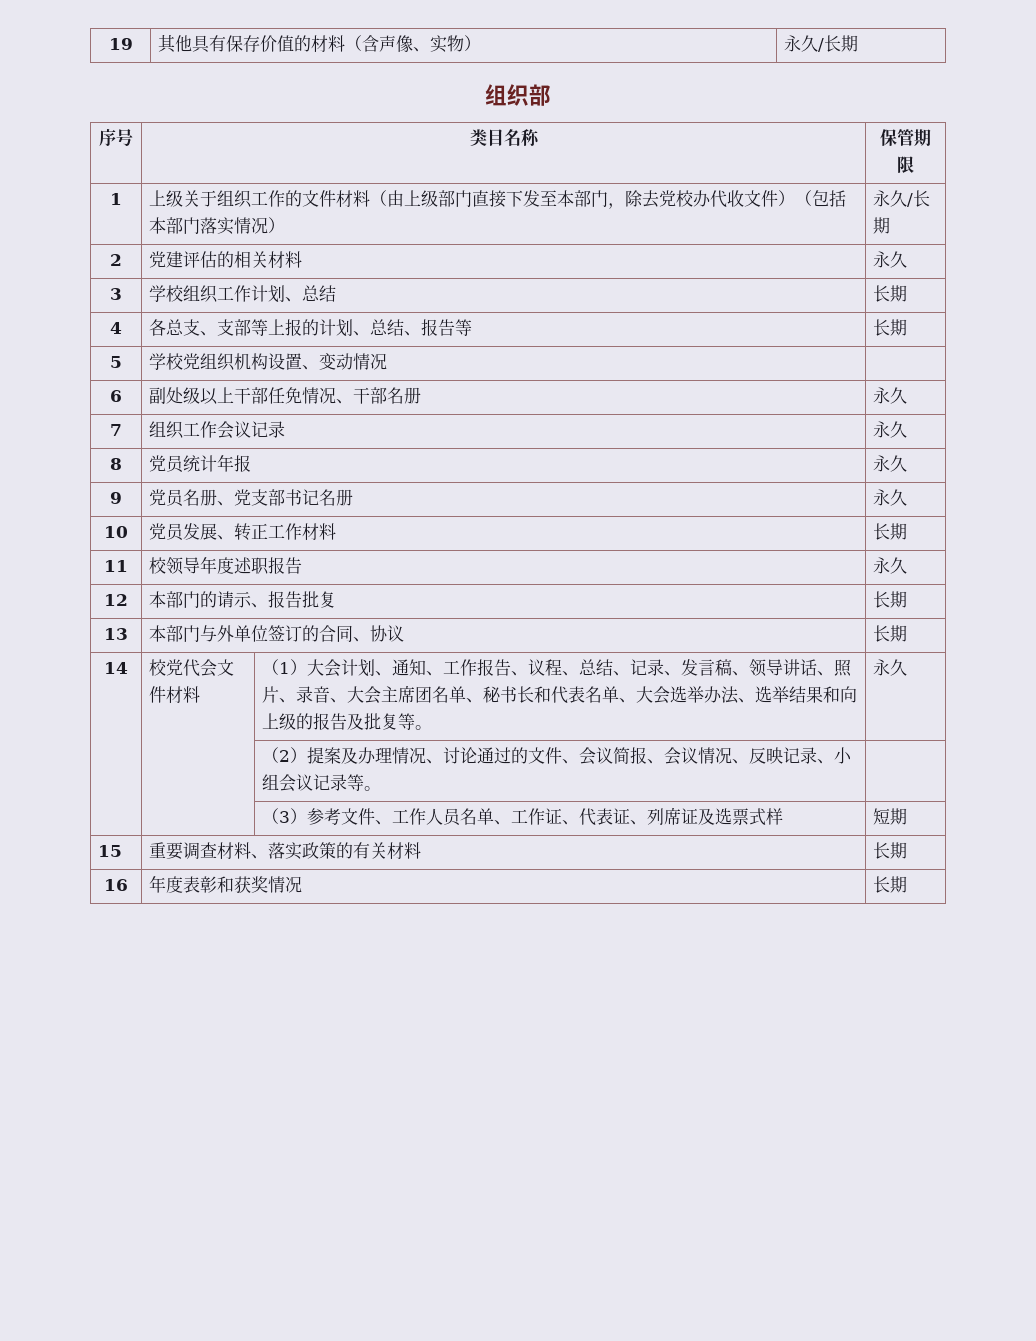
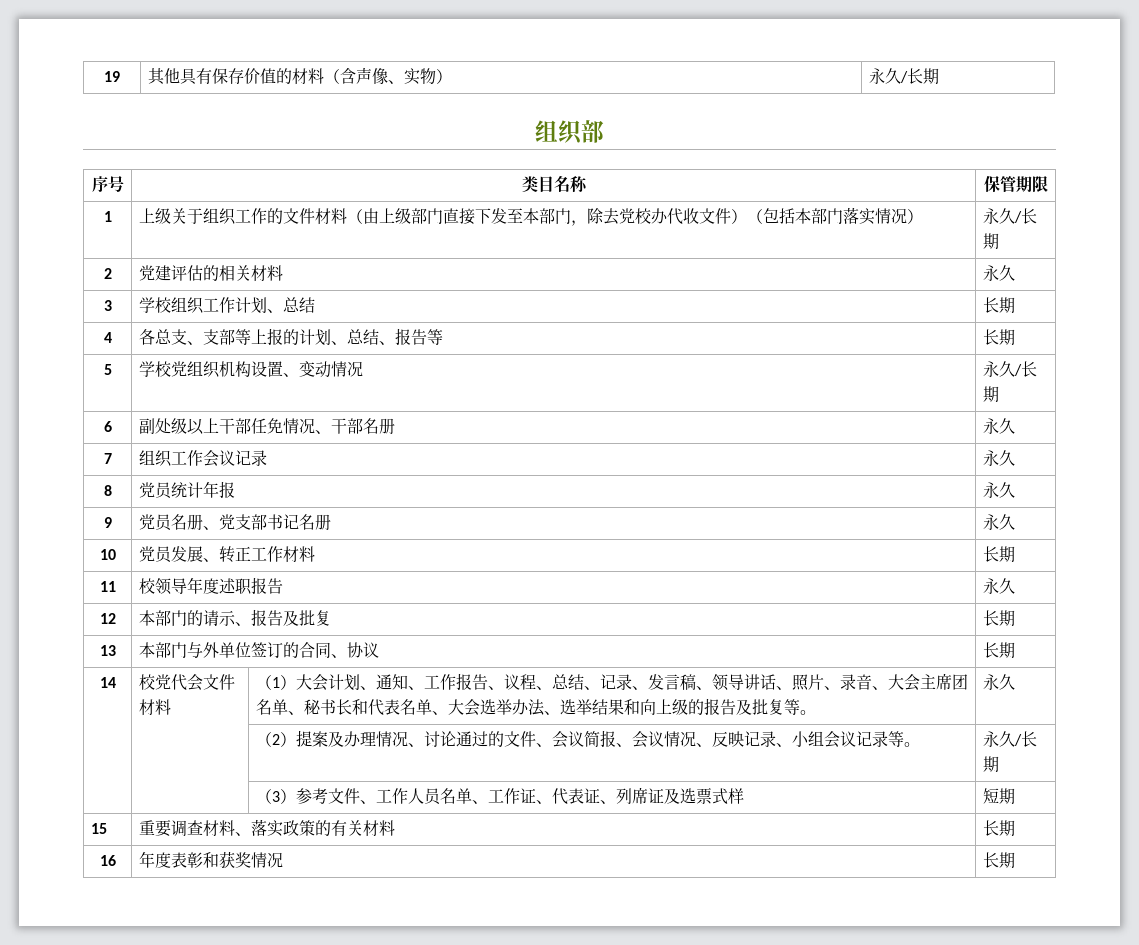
(388, 361) none -> [982,361,1037,377] [982,386,999,402] 永久/长期
(303, 599) none -> [282,610,299,626] 及
(382, 788) none -> [982,731,1037,747] [982,756,999,772] 永久/长期

